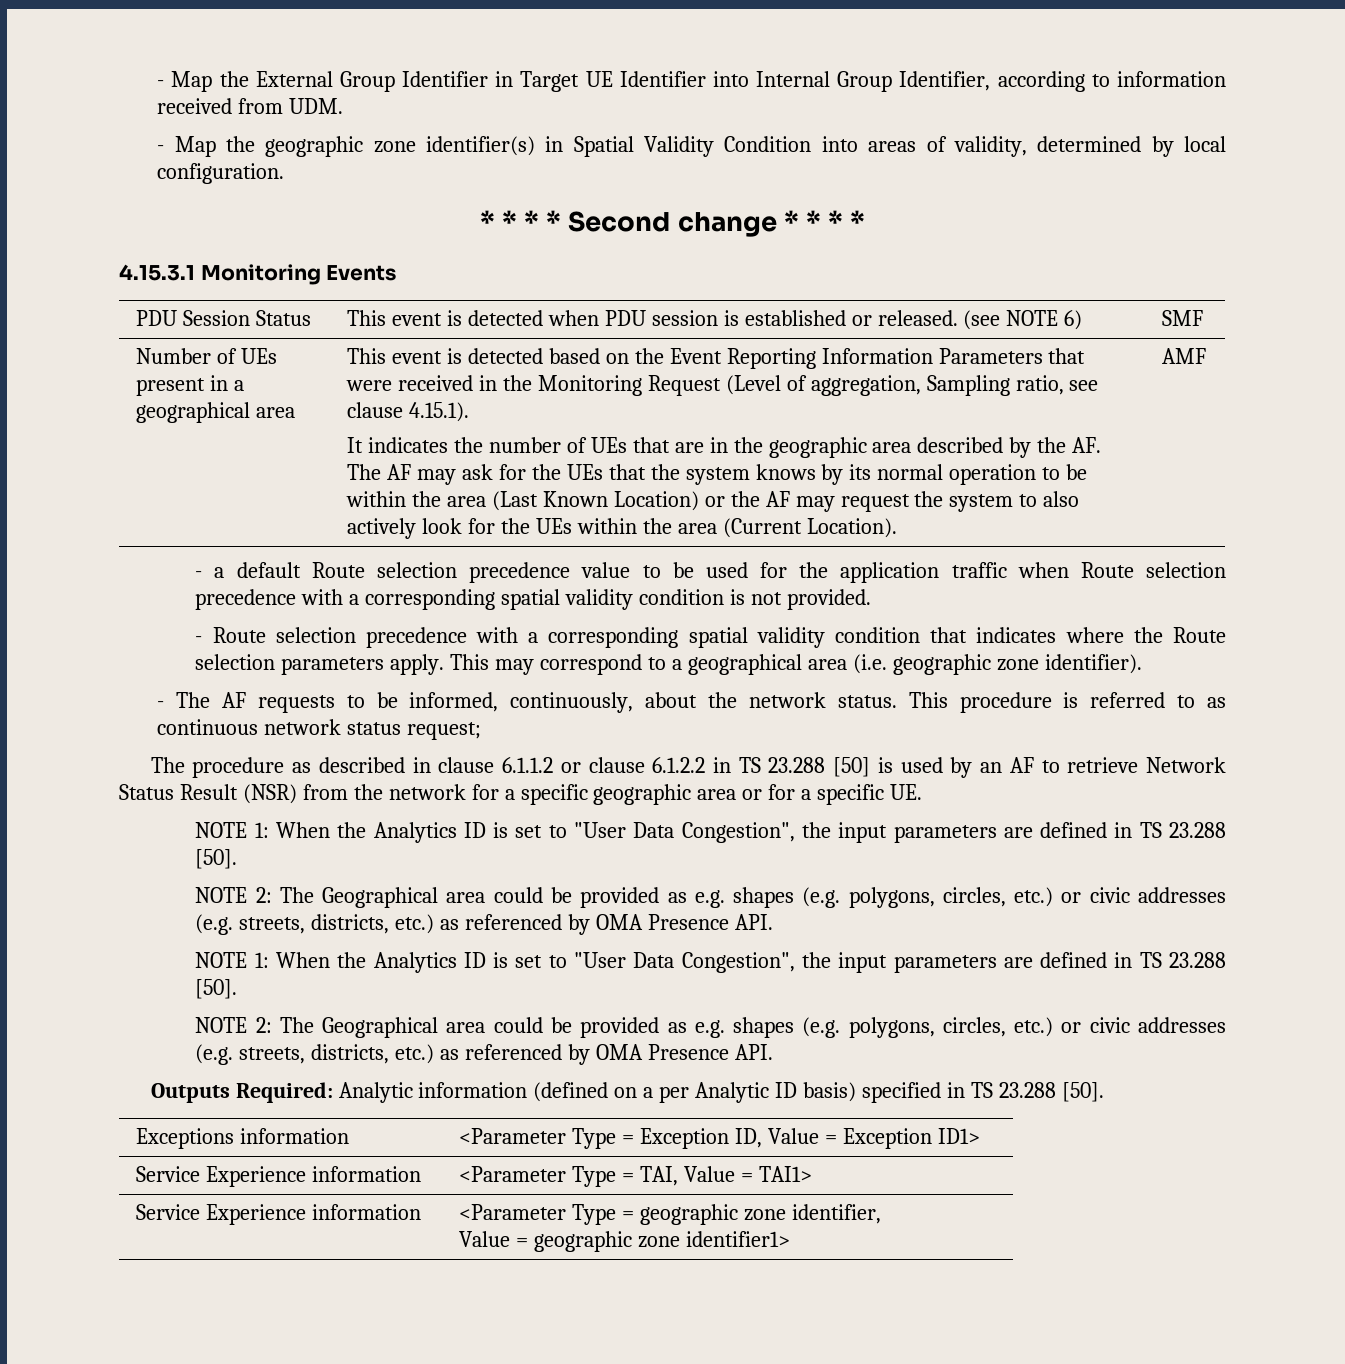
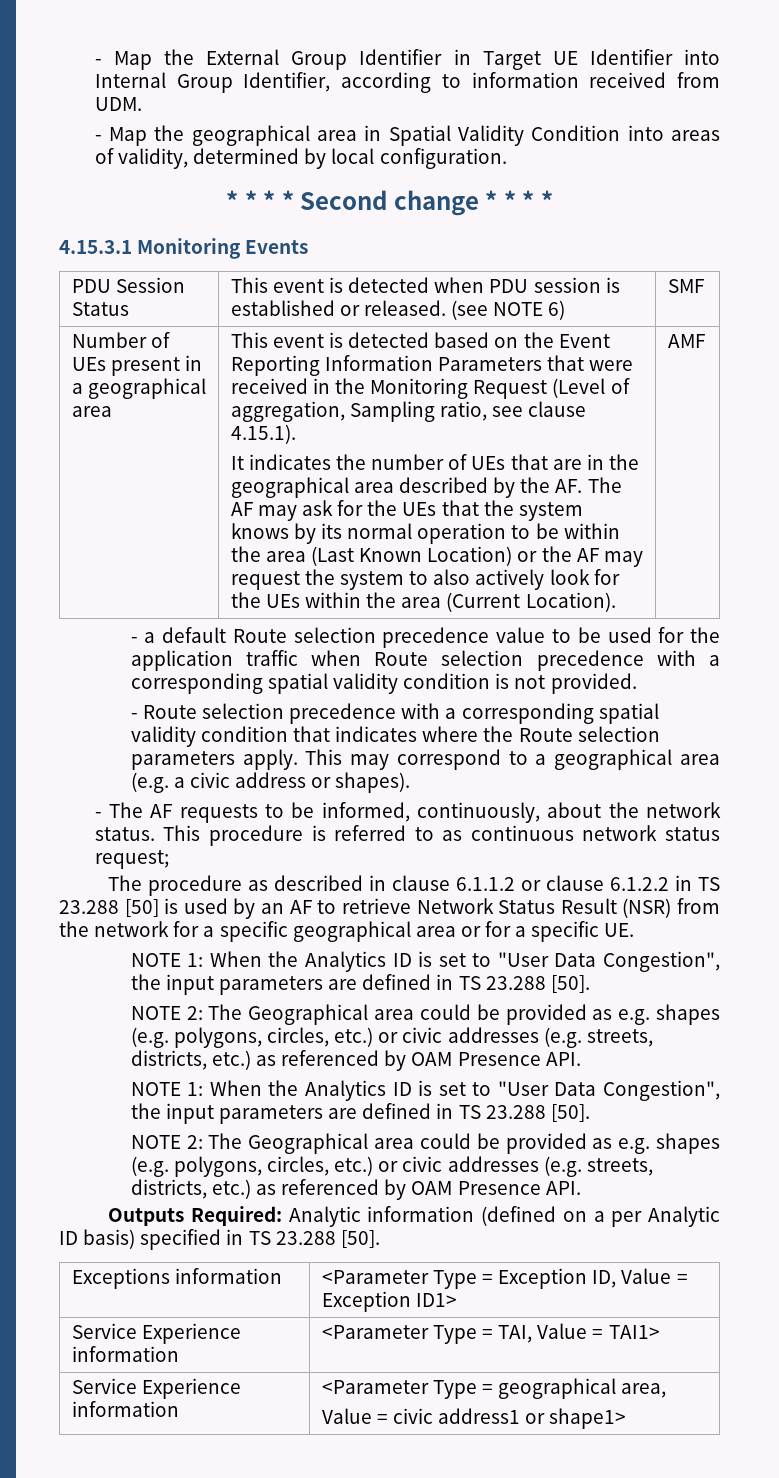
[265,136,535,157] geographic zone identifier(s) -> [191,125,358,146] geographical area
[768,437,867,458] geographic -> [230,477,349,498] geographical
[852,654,1142,675] (i.e. geographic zone identifier). -> [130,772,411,793] (e.g. a civic address or shapes).
[593,784,692,805] geographic -> [292,921,411,942] geographical
[595,914,643,930] OMA -> [411,1052,453,1066] OAM
[595,1044,643,1060] OMA -> [411,1181,453,1195] OAM
[639,1204,881,1225] [459,1231,790,1252] geographic zone identifier, // Value = geographic zone identifier1> -> [498,1378,667,1399] [321,1408,627,1429] geographical area, // Value = civic address1 or shape1>

